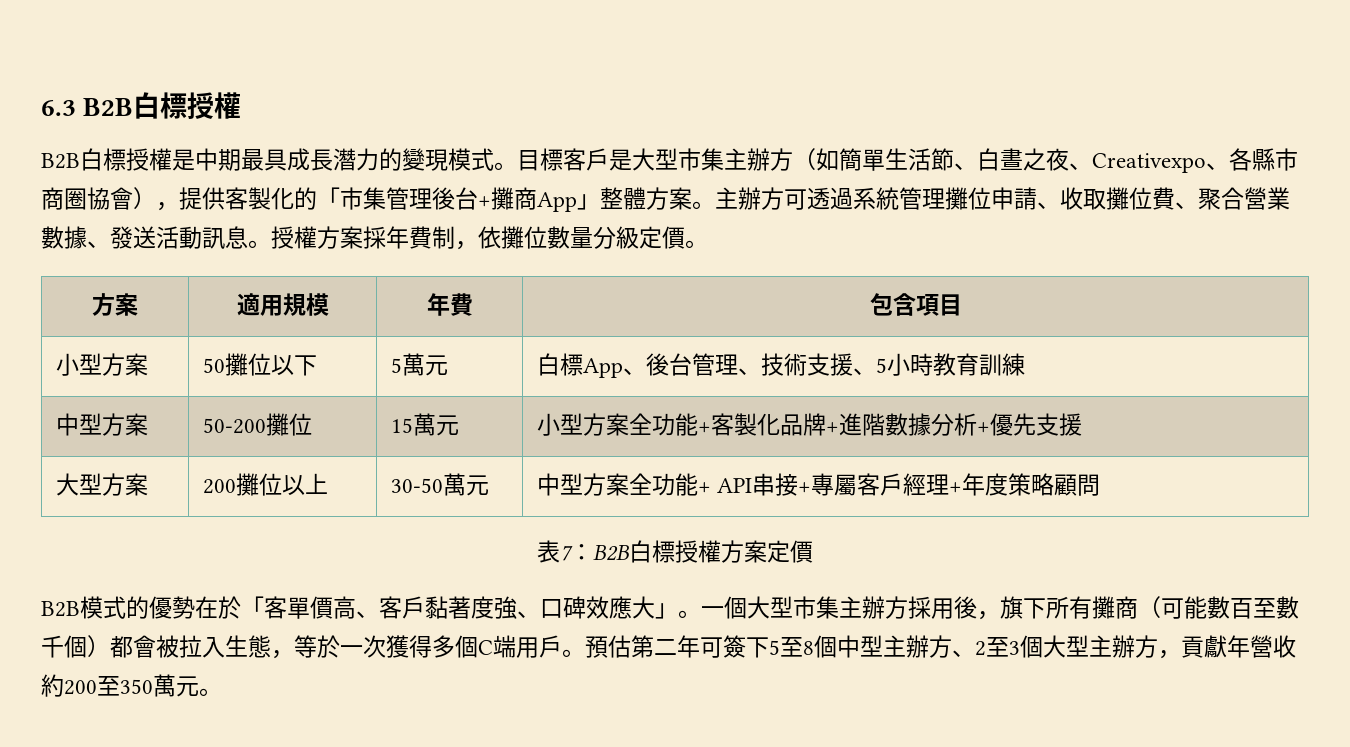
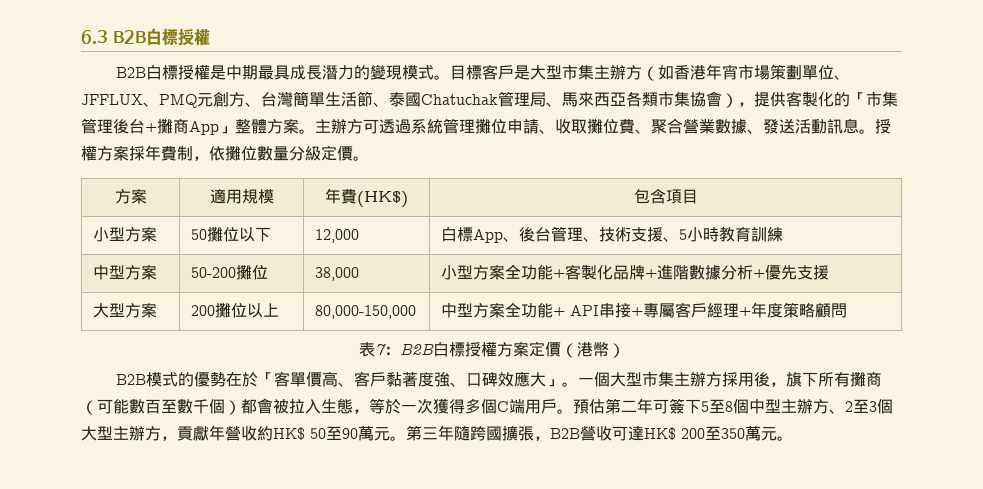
[839,148,1298,173] [41,187,87,210] 簡單生活節、白晝之夜、Creativexpo、各縣市商圈 -> [673,64,850,80] [81,91,690,108] 香港年宵市場策劃單位、JFFLUX、PMQ元創方、台灣簡單生活節、泰國Chatuchak管理局、馬來西亞各類市集
(473, 304) none -> [357,191,408,208] (HK$)
[390,353,448,376] 5萬元 -> [315,229,360,243] 12,000
[390,413,459,436] 15萬元 -> [315,267,360,281] 38,000
[390,473,489,496] 30-50萬元 -> [315,305,417,319] 80,000-150,000
(813, 551) none -> [560,342,625,358] （港幣）
(64, 685) none -> [273,425,676,441] HK$ 50至90萬元。第三年隨跨國擴張，B2B營收可達HK$

